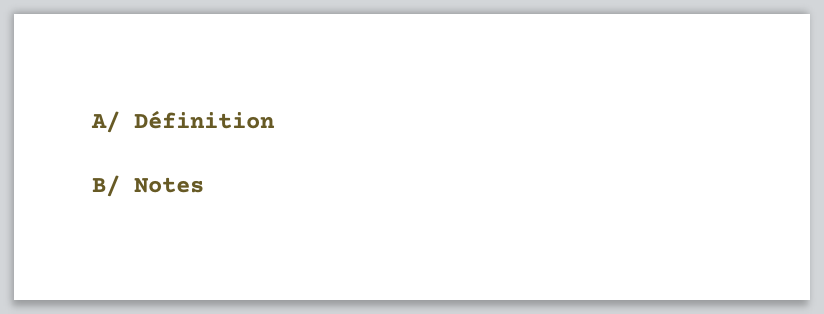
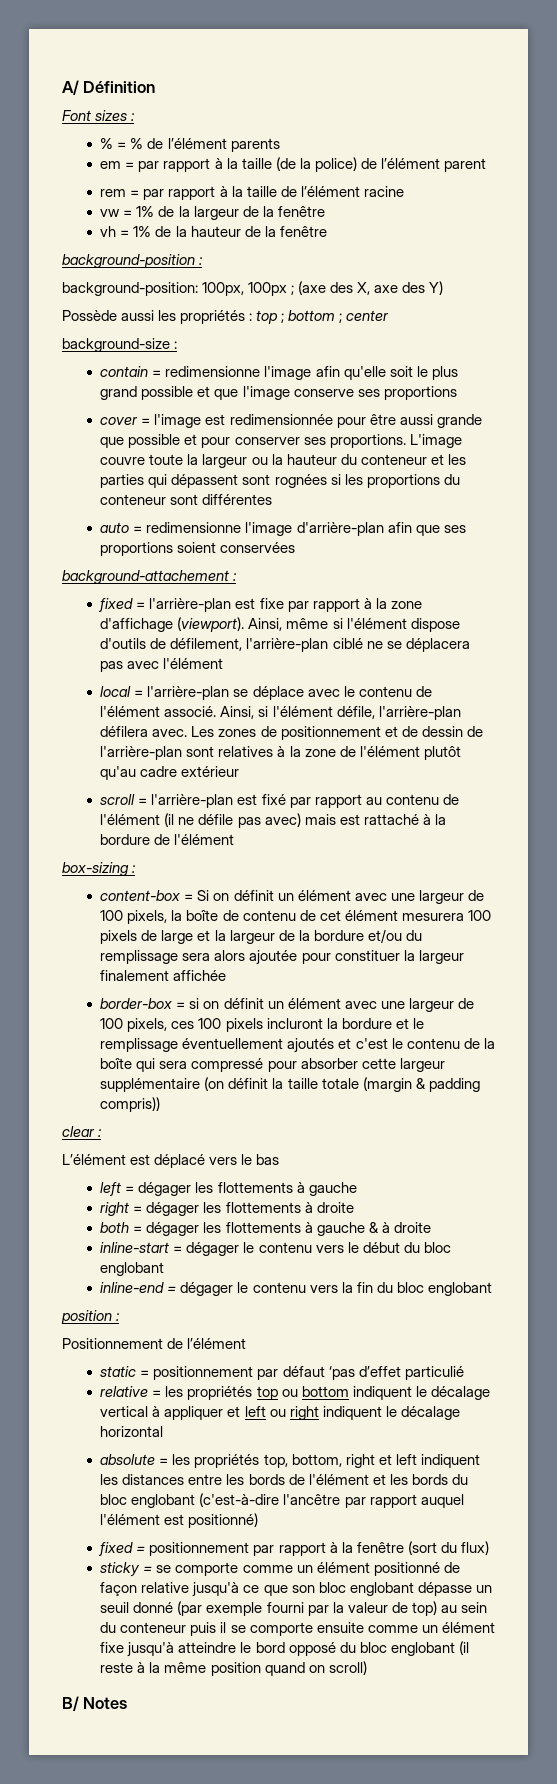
(275, 119) none -> [62,110,136,121] [100,138,280,152] [100,157,486,172] [100,186,404,200] [100,206,325,220] [100,226,327,237] [62,254,204,268] [62,281,444,296] [62,310,390,324] [62,338,178,352] [100,366,458,380] [100,386,457,400] [100,414,482,428] [100,434,462,448] [100,454,466,468] [100,474,460,488] [100,494,273,505] [100,522,466,536] [100,542,296,556] [62,570,238,584] [98,598,422,612] [100,617,460,632] [100,638,470,652] [100,658,224,672] [100,686,432,700] [100,706,461,720] [100,726,483,740] [100,746,461,760] [100,766,240,780] [100,794,459,808] [100,813,446,828] [100,834,235,845] [62,862,137,876] [100,890,484,904] [100,910,491,924] [100,929,422,944] [100,950,464,965] [100,970,227,981] [100,998,474,1012] [100,1018,424,1032] [100,1038,495,1053] [100,1058,445,1072] [100,1077,480,1092] [100,1097,161,1112] [62,1126,103,1137] [62,1154,280,1168] [100,1182,357,1196] [100,1202,354,1216] [100,1222,431,1236] [100,1242,451,1256] [100,1262,165,1276] [100,1282,492,1296] [61,1310,121,1324] [62,1338,247,1349] [100,1366,464,1380] [100,1386,490,1400] [100,1406,460,1420] [100,1426,164,1437] [100,1454,480,1468] [100,1474,468,1485] [100,1493,464,1508] [100,1513,259,1528] [98,1541,489,1556] [100,1562,460,1577] [100,1582,492,1597] [100,1601,487,1616] [100,1622,495,1636] [100,1641,469,1657] [100,1661,367,1676] // Font sizes : // % = % de l’élément parents // em = par rapport à la taille (de la police) de l’élément parent // rem = par rapport à la taille de l’élément racine // vw = 1% de la largeur de la fenêtre // vh = 1% de la hauteur de la fenêtre // background-position : // background-position: 100px, 100px ; (axe des X, axe des Y) // Possède aussi les propriétés : top ; bottom ; center // background-size : // contain = redimensionne l'image afin qu'elle soit le plus grand possible et que l'image conserve ses proportions // cover = l'image est redimensionnée pour être aussi grande que possible et pour conserver ses proportions. L'image couvre toute la largeur ou la hauteur du conteneur et les parties qui dépassent sont rognées si les proportions du conteneur sont différentes // auto = redimensionne l'image d'arrière-plan afin que ses proportions soient conservées // background-attachement : // fixed = l'arrière-plan est fixe par rapport à la zone d'affichage (viewport). Ainsi, même si l'élément dispose d'outils de défilement, l'arrière-plan ciblé ne se déplacera pas avec l'élément // local = l'arrière-plan se déplace avec le contenu de l'élément associé. Ainsi, si l'élément défile, l'arrière-plan défilera avec. Les zones de positionnement et de dessin de l'arrière-plan sont relatives à la zone de l'élément plutôt qu'au cadre extérieur // scroll = l'arrière-plan est fixé par rapport au contenu de l'élément (il ne défile pas avec) mais est rattaché à la bordure de l'élément // box-sizing : // content-box = Si on définit un élément avec une largeur de 100 pixels, la boîte de contenu de cet élément mesurera 100 pixels de large et la largeur de la bordure et/ou du remplissage sera alors ajoutée pour constituer la largeur finalement affichée // border-box = si on définit un élément avec une largeur de 100 pixels, ces 100 pixels incluront la bordure et le remplissage éventuellement ajoutés et c'est le contenu de la boîte qui sera compressé pour absorber cette largeur supplémentaire (on définit la taille totale (margin & padding compris)) // clear : // L’élément est déplacé vers le bas // left = dégager les flottements à gauche // right = dégager les flottements à droite // both = dégager les flottements à gauche & à droite // inline-start = dégager le contenu vers le début du bloc englobant // inline-end = dégager le contenu vers la fin du bloc englobant // position : // Positionnement de l’élément // static = positionnement par défaut ‘pas d’effet particulié // relative = les propriétés top ou bottom indiquent le décalage vertical à appliquer et left ou right indiquent le décalage horizontal // absolute = les propriétés top, bottom, right et left indiquent les distances entre les bords de l'élément et les bords du bloc englobant (c'est-à-dire l'ancêtre par rapport auquel l'élément est positionné) // fixed = positionnement par rapport à la fenêtre (sort du flux) // sticky = se comporte comme un élément positionné de façon relative jusqu'à ce que son bloc englobant dépasse un seuil donné (par exemple fourni par la valeur de top) au sein du conteneur puis il se comporte ensuite comme un élément fixe jusqu'à atteindre le bord opposé du bloc englobant (il reste à la même position quand on scroll)

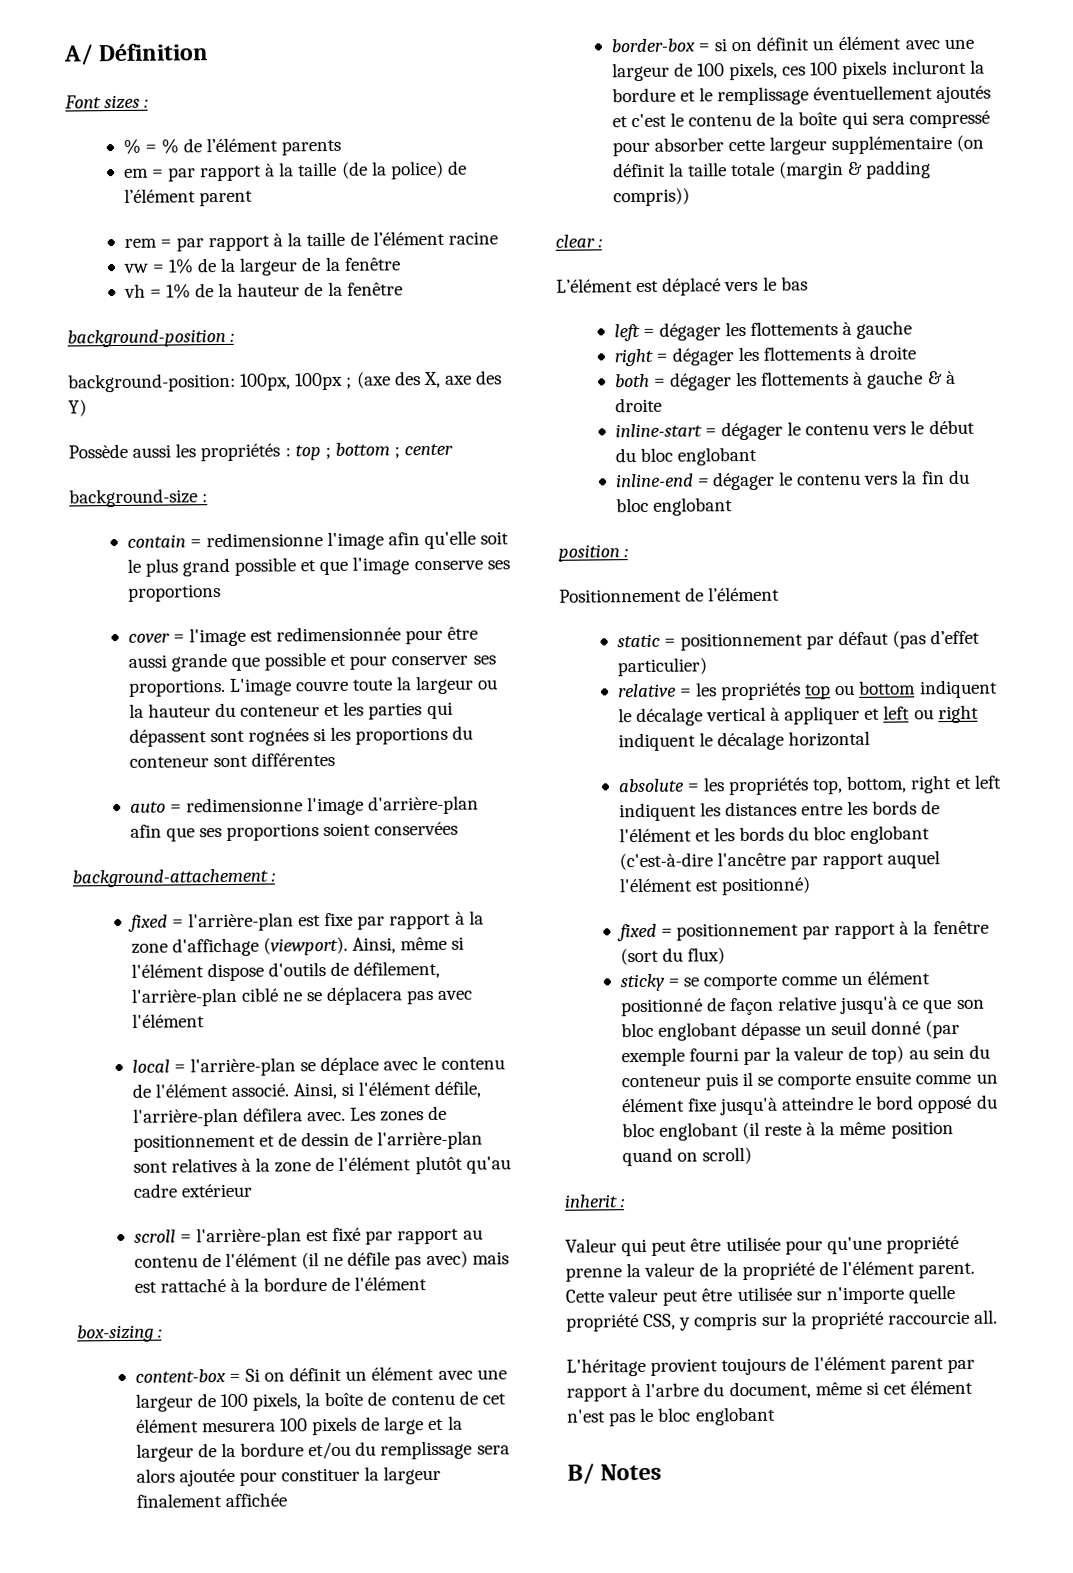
[328,1366,464,1380] ‘pas d’effet particulié -> [892,629,981,649] [616,657,707,677] (pas d’effet particulier)
(367, 1668) none -> [564,1194,626,1208] [565,1235,959,1257] [565,1260,976,1282] [565,1285,955,1306] [566,1309,999,1332] [566,1355,975,1377] [566,1379,974,1402] [566,1406,776,1427] // inherit : // Valeur qui peut être utilisée pour qu'une propriété prenne la valeur de la propriété de l'élément parent. Cette valeur peut être utilisée sur n'importe quelle propriété CSS, y compris sur la propriété raccourcie all. // L'héritage provient toujours de l'élément parent par rapport à l'arbre du document, même si cet élément n'est pas le bloc englobant

